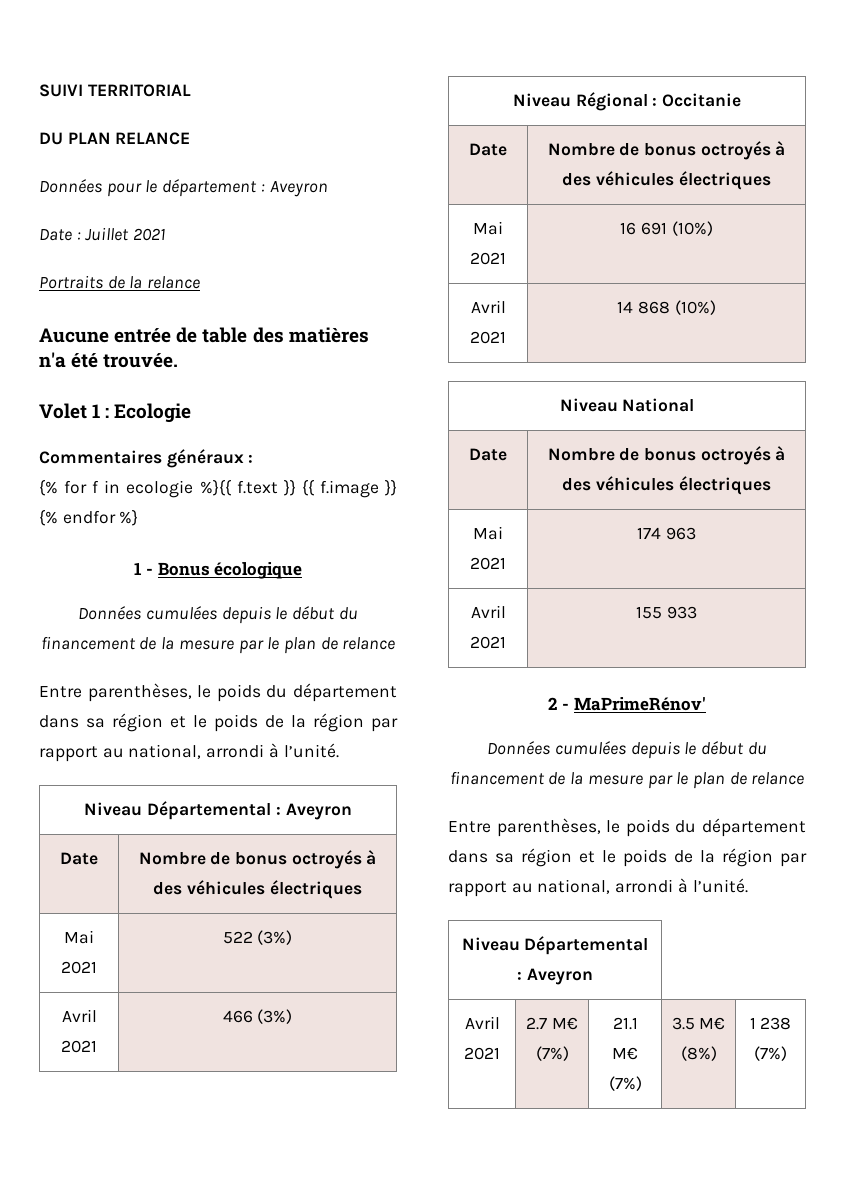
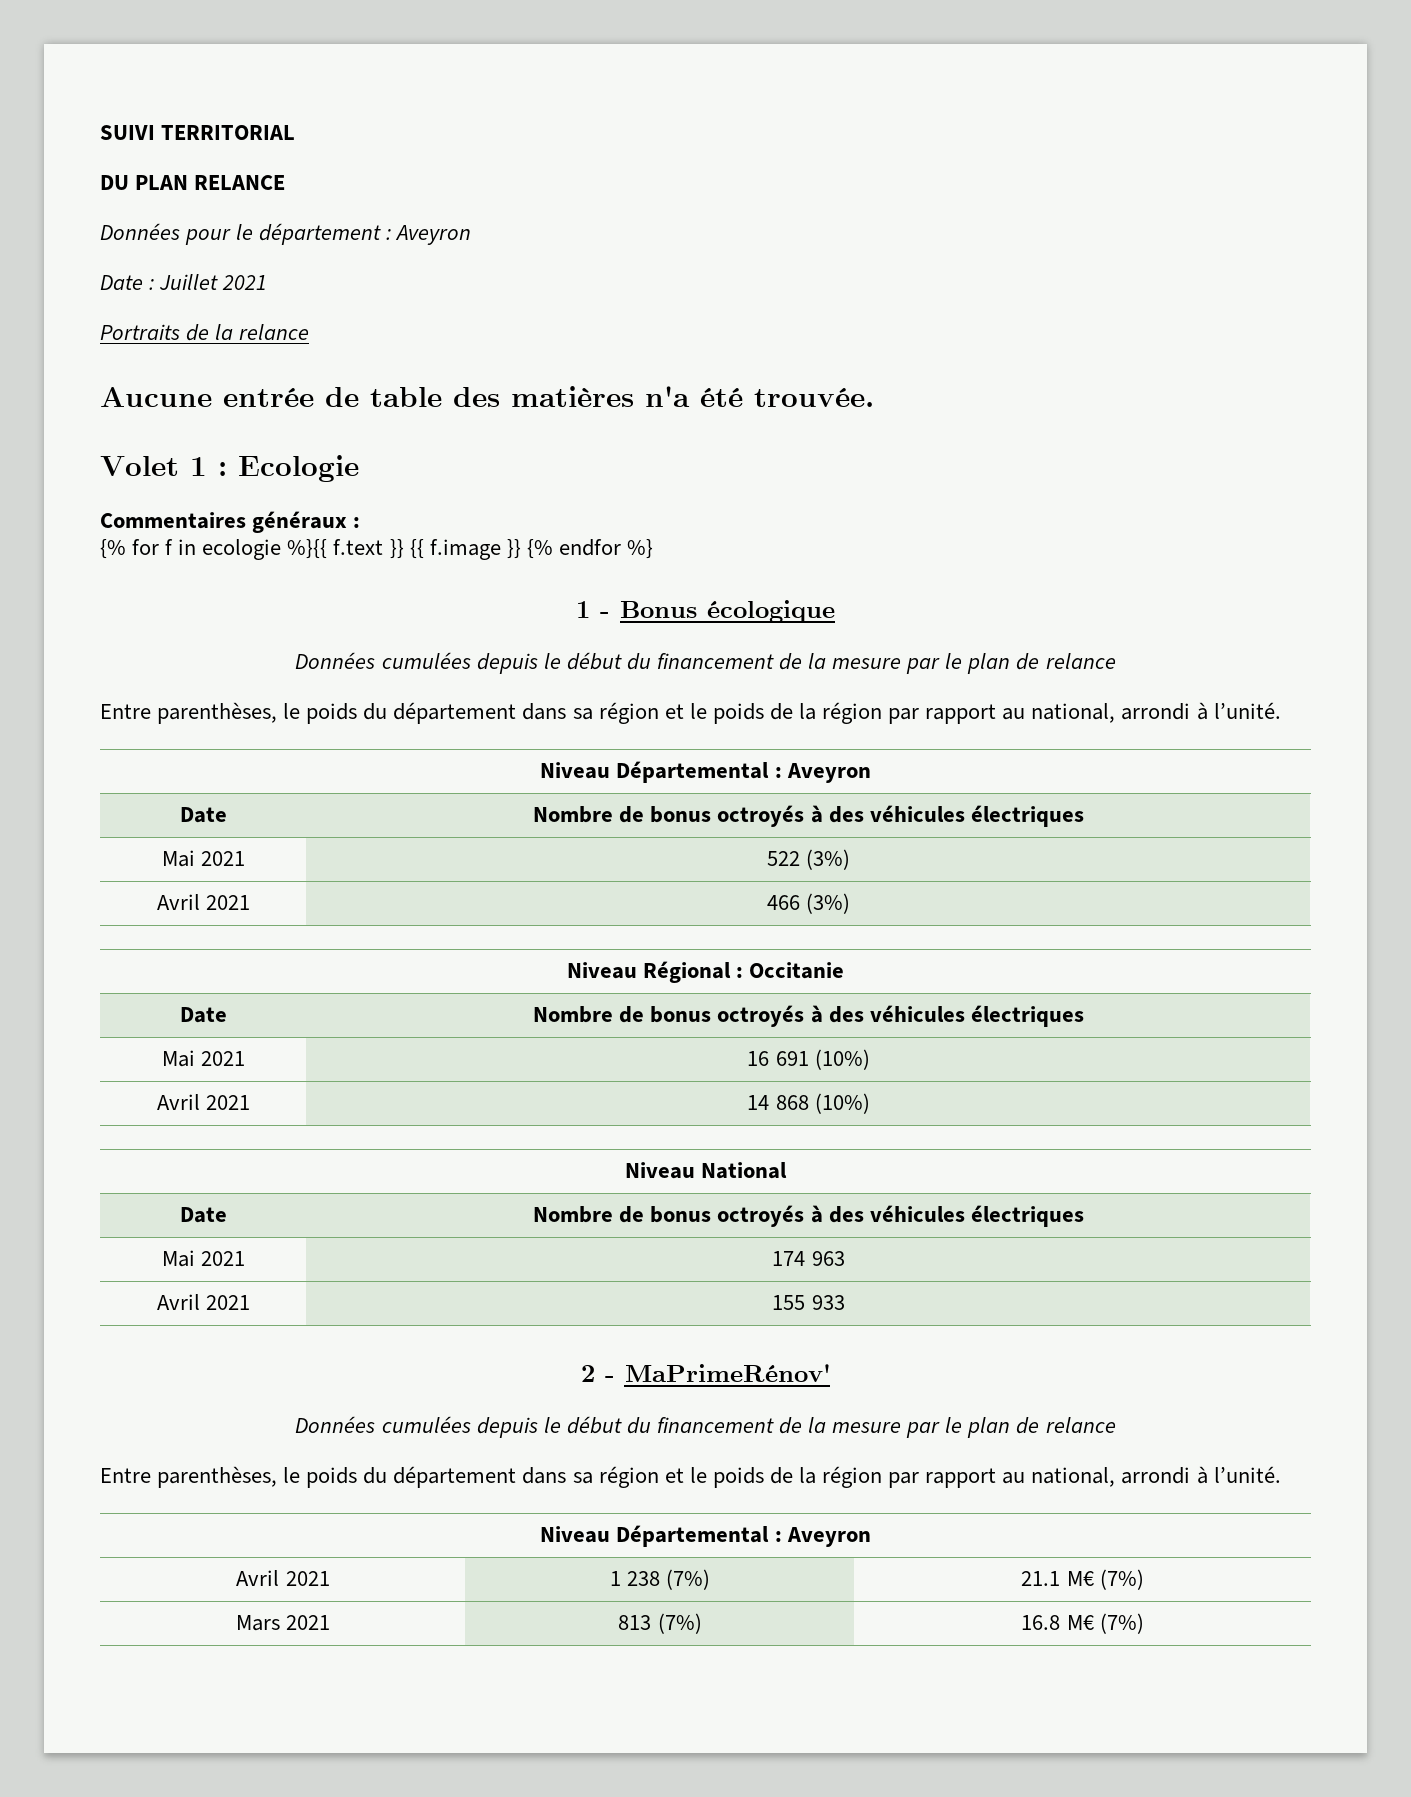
[526,1017,578,1030] 2.7 M€ -> [609,1571,660,1586] 1 238
[671,1017,726,1030] [680,1046,717,1061] [749,1017,792,1030] | 3.5 M€ (8%) | 1 238 -> [235,1615,331,1631] [618,1613,702,1634] [1021,1615,1094,1630] // Mars 2021 | 813 (7%) | 16.8 M€

